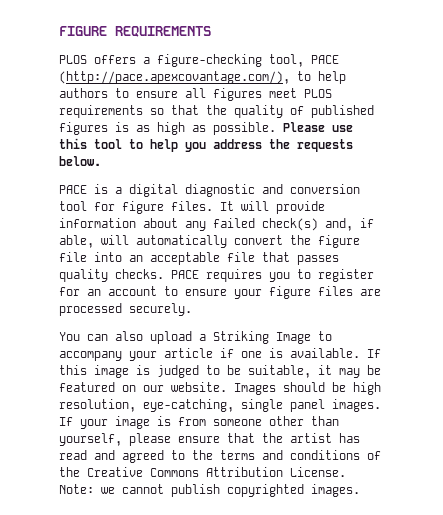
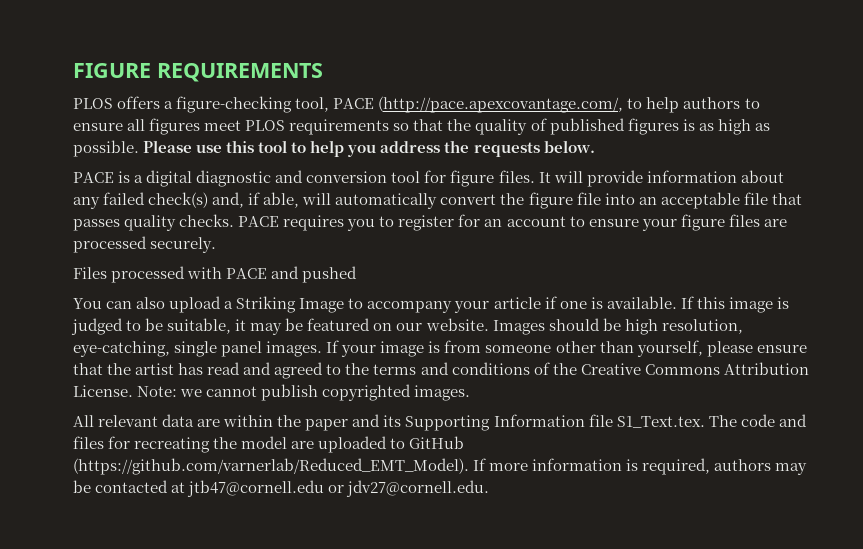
[59,71,290,84] (http://pace.apexcovantage.com/), -> [378,96,624,113] (http://pace.apexcovantage.com/,
(192, 309) none -> [73,266,358,283] // Files processed with PACE and pushed
(360, 490) none -> [73,414,807,431] [73,436,465,453] [73,458,808,475] [73,480,490,497] // All relevant data are within the paper and its Supporting Information file S1_Text.tex. The code and files for recreating the model are uploaded to GitHub (https://github.com/varnerlab/Reduced_EMT_Model). If more information is required, authors may be contacted at jtb47@cornell.edu or jdv27@cornell.edu.

